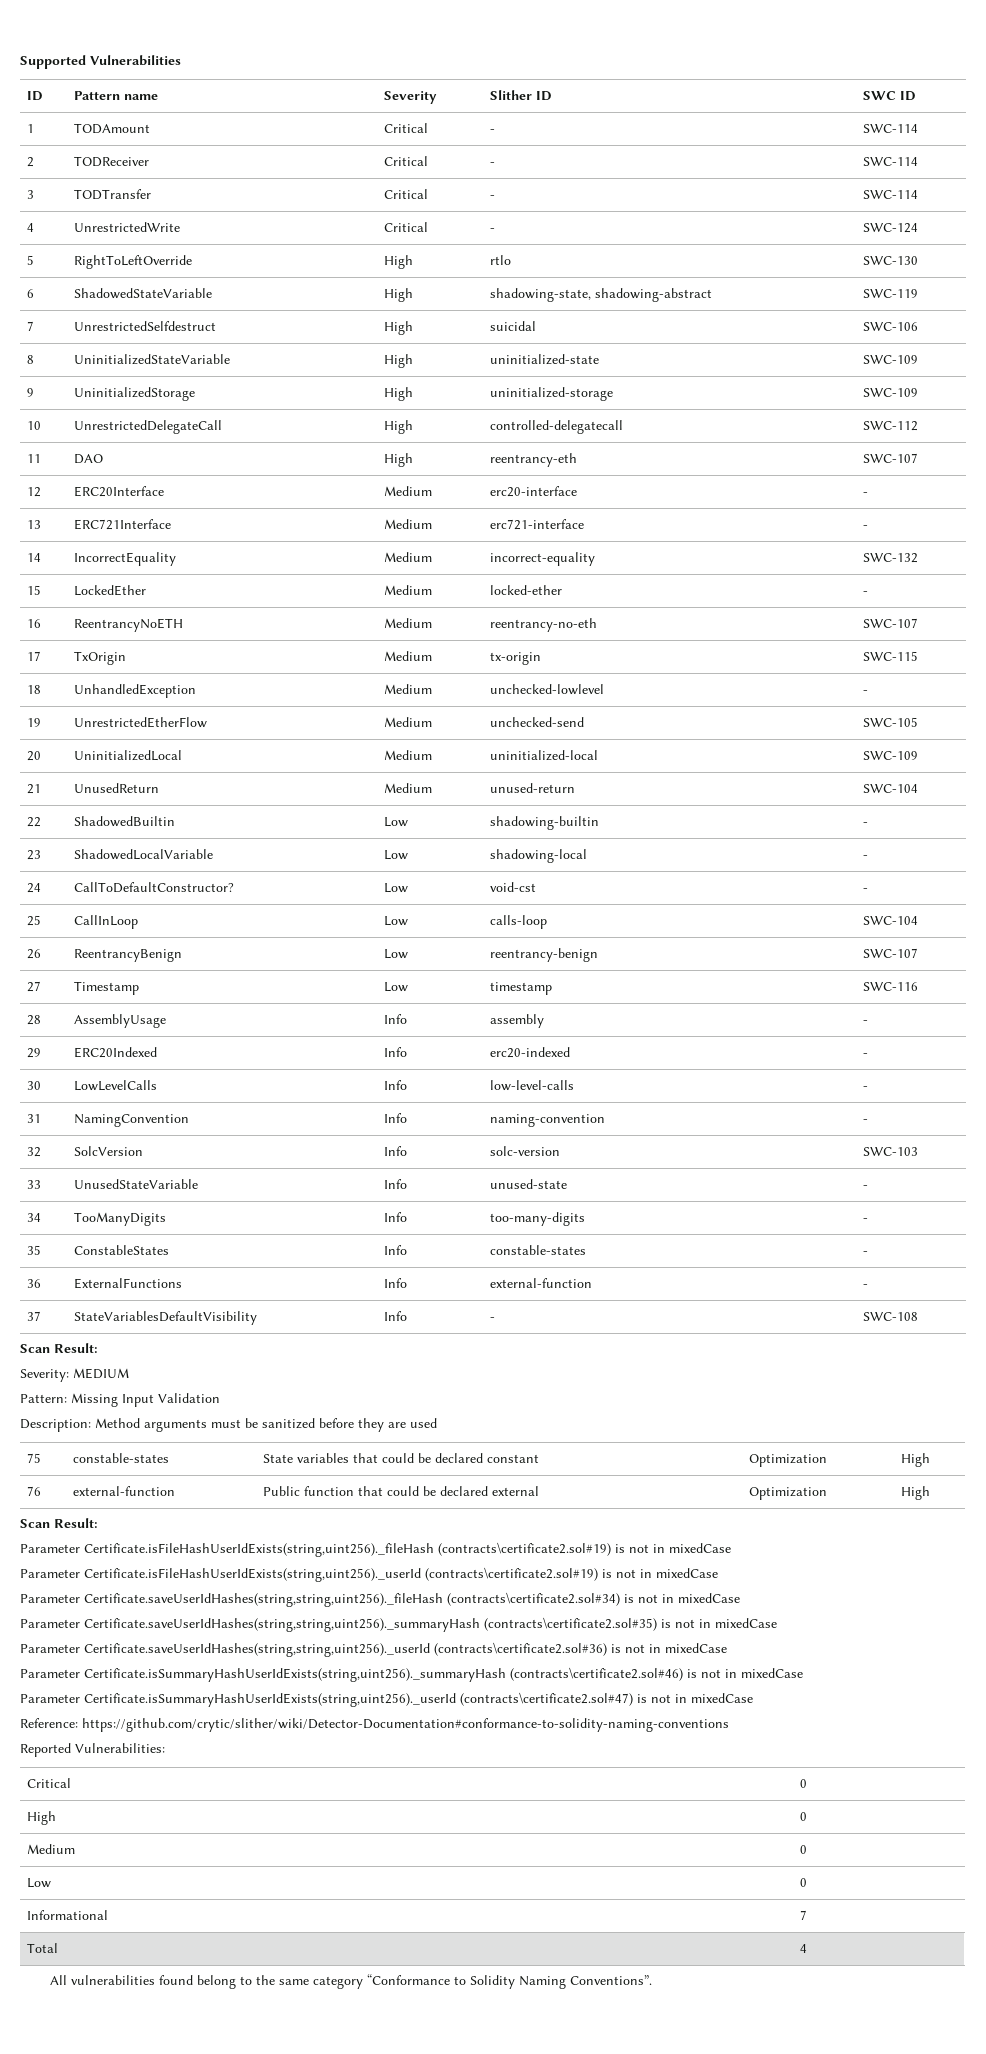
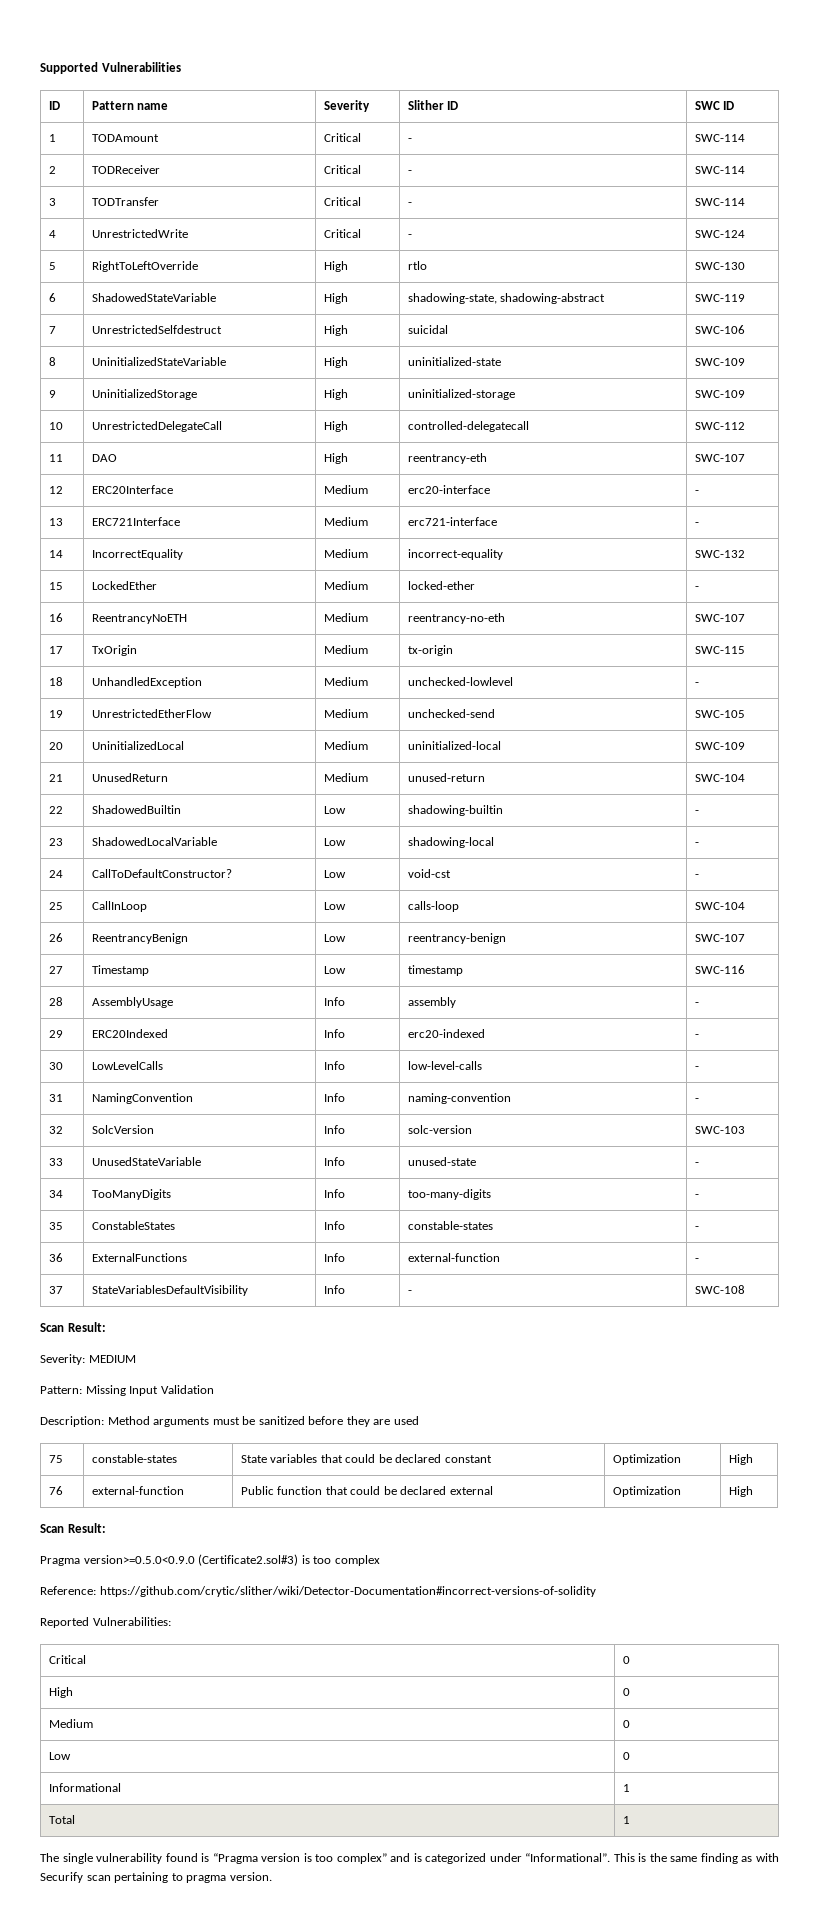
[20,1542,731,1557] [20,1567,718,1582] [20,1592,740,1607] [20,1617,777,1632] [20,1642,727,1657] [20,1667,803,1682] [20,1692,753,1707] Parameter Certificate.isFileHashUserIdExists(string,uint256)._fileHash (contracts\certificate2.sol#19) is not in mixedCase // Parameter Certificate.isFileHashUserIdExists(string,uint256)._userId (contracts\certificate2.sol#19) is not in mixedCase // Parameter Certificate.saveUserIdHashes(string,string,uint256)._fileHash (contracts\certificate2.sol#34) is not in mixedCase // Parameter Certificate.saveUserIdHashes(string,string,uint256)._summaryHash (contracts\certificate2.sol#35) is not in mixedCase // Parameter Certificate.saveUserIdHashes(string,string,uint256)._userId (contracts\certificate2.sol#36) is not in mixedCase // Parameter Certificate.isSummaryHashUserIdExists(string,uint256)._summaryHash (contracts\certificate2.sol#46) is not in mixedCase // Parameter Certificate.isSummaryHashUserIdExists(string,uint256)._userId (contracts\certificate2.sol#47) is not in mixedCase -> [40,1554,380,1566] Pragma version>=0.5.0<0.9.0 (Certificate2.sol#3) is too complex
[82,1718,729,1732] https://github.com/crytic/slither/wiki/Detector-Documentation#conformance-to-solidity-naming-conventions -> [99,1586,596,1597] https://github.com/crytic/slither/wiki/Detector-Documentation#incorrect-versions-of-solidity
[799,1910,807,1920] 7 -> [622,1784,630,1792] 1
[799,1944,807,1953] [49,1974,652,1989] 4 // All vulnerabilities found belong to the same category “Conformance to Solidity Naming Conventions”. -> [622,1816,630,1824] [40,1853,779,1864] [40,1872,272,1883] 1 // The single vulnerability found is “Pragma version is too complex” and is categorized under “Informational”. This is the same finding as with Securify scan pertaining to pragma version.

